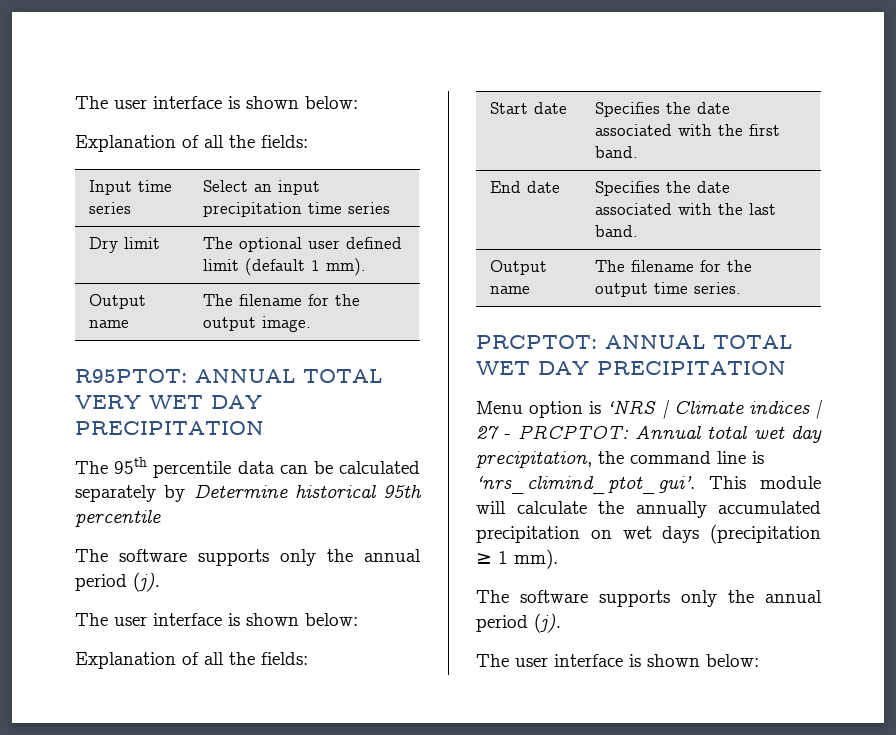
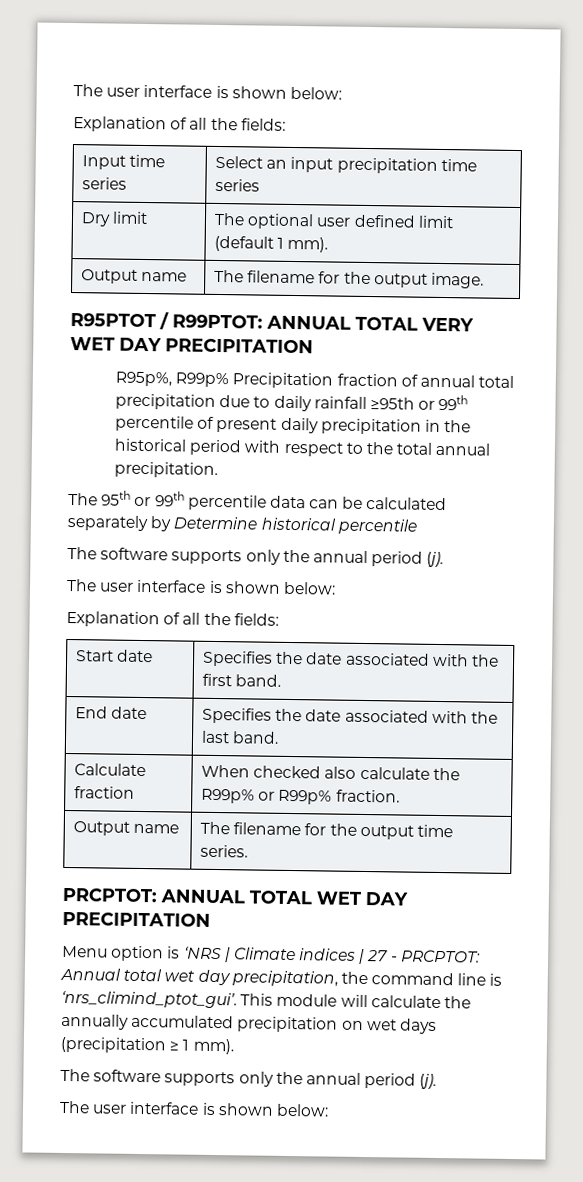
[75,369,187,383] R95PTOT: -> [70,312,263,330] R95PTOT / R99PTOT:
(264, 428) none -> [114,371,515,389] [114,393,469,412] [114,415,472,435] [113,438,491,457] [113,461,218,478] // R95p%, R99p% Precipitation fraction of annual total precipitation due to daily rainfall ≥95th or 99th percentile of present daily precipitation in the historical period with respect to the total annual precipitation.
(148, 465) none -> [134,491,185,507] or 99th
[383,485,422,498] 95th -> (336, 524) none
(639, 231) none -> [74,763,147,777] [74,786,136,799] [201,764,460,781] [201,788,400,805] // Calculate fraction | When checked also calculate the R99p% or R99p% fraction.

